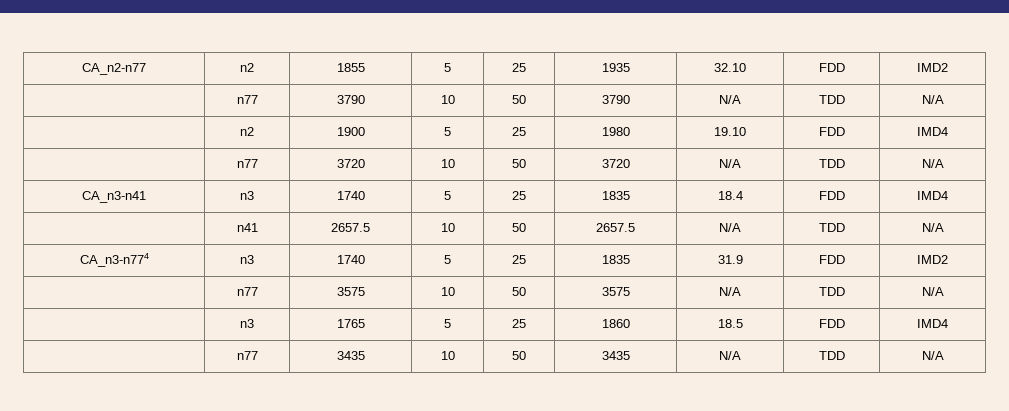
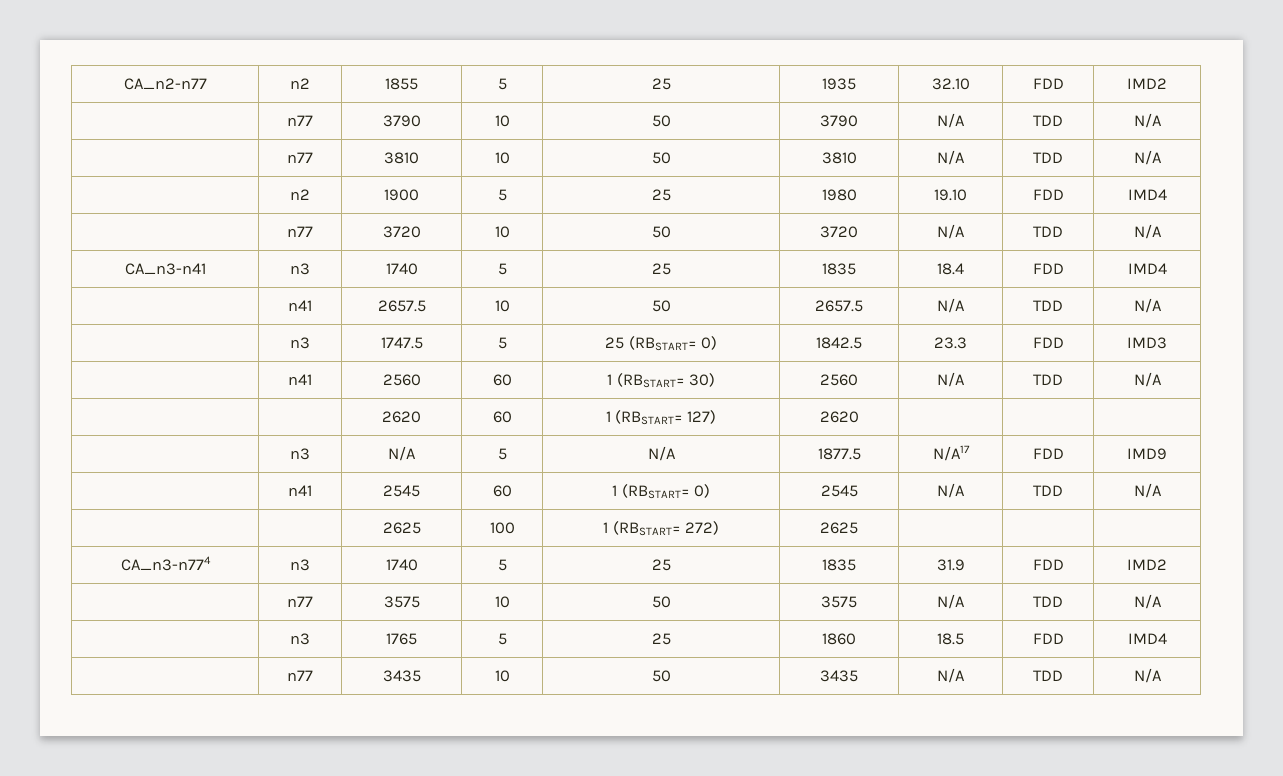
(944, 99) none -> [287,152,313,163] [384,152,419,164] [494,152,510,164] [651,152,671,164] [821,152,857,164] [937,150,965,165] [1033,152,1063,163] [1133,150,1162,165] // | n77 | 3810 | 10 | 50 | 3810 | N/A | TDD | N/A
(944, 227) none -> [290,337,310,349] [380,337,423,349] [497,337,507,349] [605,336,717,351] [816,337,862,349] [934,337,967,349] [1032,337,1064,348] [1127,337,1167,349] [288,374,312,385] [382,374,421,386] [492,374,512,386] [607,373,715,388] [820,374,858,386] [937,372,965,387] [1033,374,1063,385] [1133,372,1162,387] [382,411,421,423] [492,411,512,423] [605,410,717,425] [819,411,859,423] [290,448,310,460] [388,446,416,461] [497,448,507,460] [647,446,676,461] [817,448,861,460] [932,445,970,461] [1032,448,1064,459] [1127,448,1167,460] [288,485,312,496] [383,485,420,497] [492,485,512,497] [612,484,710,499] [820,485,858,497] [937,483,965,498] [1033,485,1063,496] [1133,483,1162,498] [382,522,421,534] [489,522,515,534] [603,521,719,536] [820,522,858,534] // | n3 | 1747.5 | 5 | 25 (RBSTART= 0) | 1842.5 | 23.3 | FDD | IMD3 // | n41 | 2560 | 60 | 1 (RBSTART= 30) | 2560 | N/A | TDD | N/A // | | 2620 | 60 | 1 (RBSTART= 127) | 2620 | | | // | n3 | N/A | 5 | N/A | 1877.5 | N/A17 | FDD | IMD9 // | n41 | 2545 | 60 | 1 (RBSTART= 0) | 2545 | N/A | TDD | N/A // | | 2625 | 100 | 1 (RBSTART= 272) | 2625 | | |

